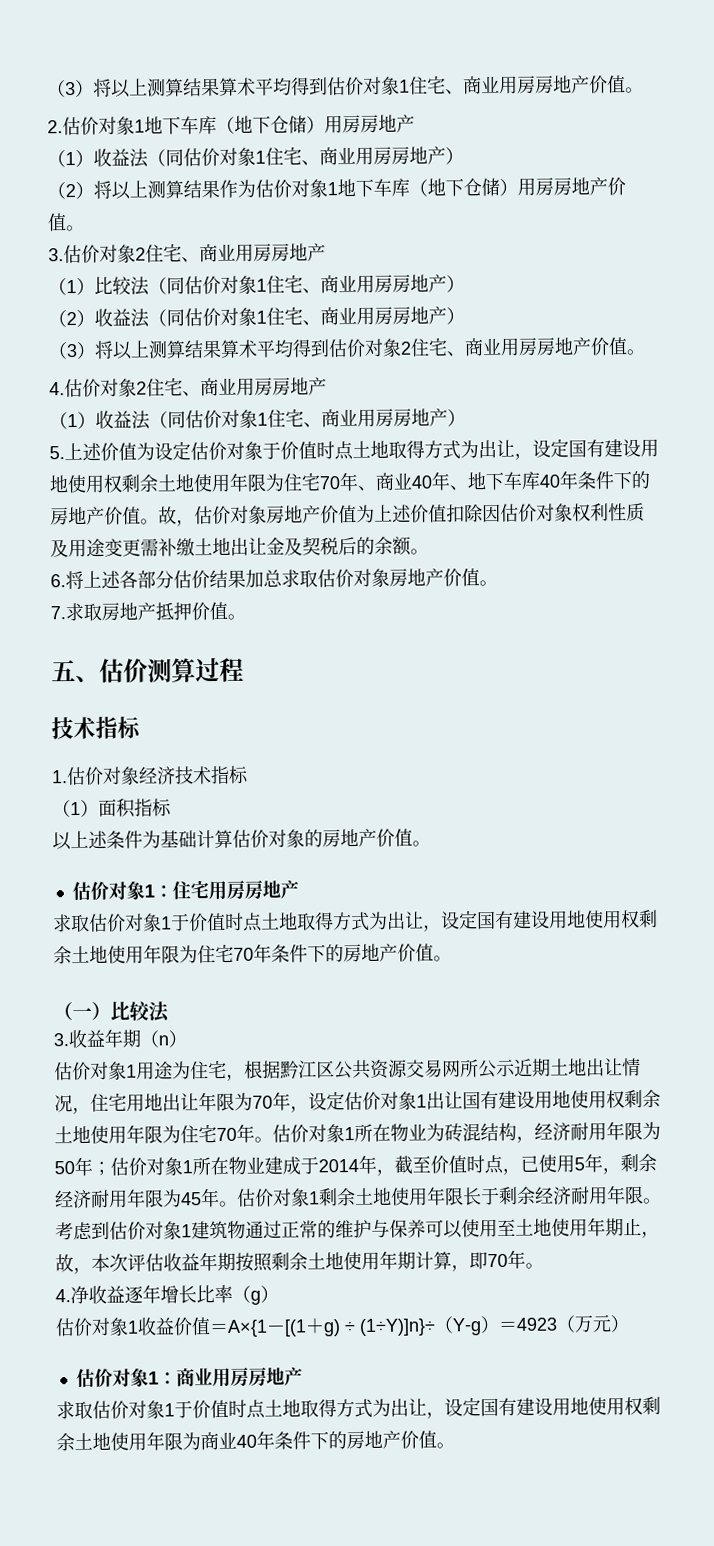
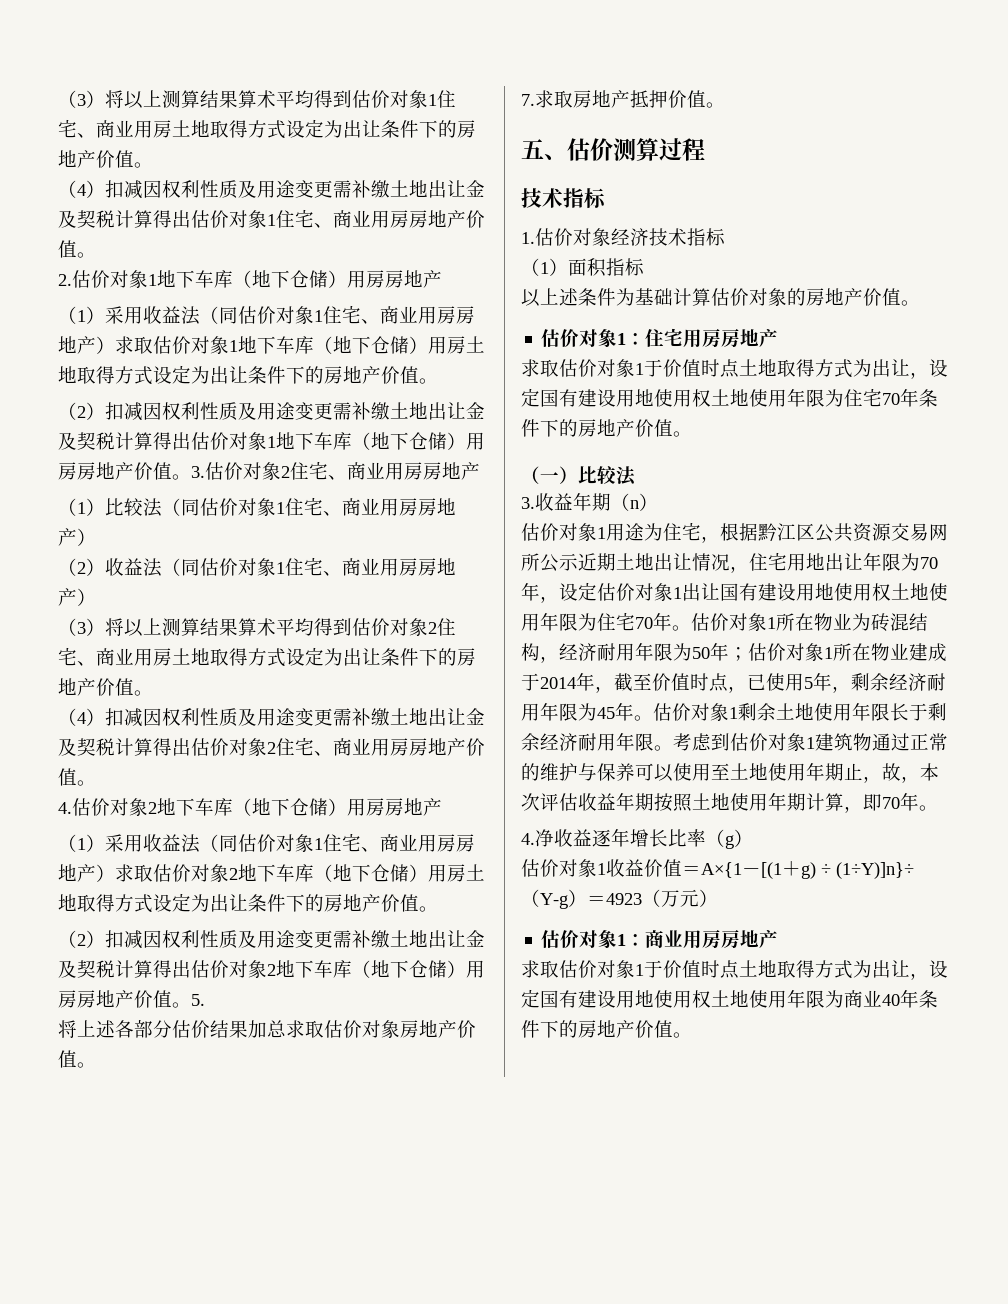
(536, 84) none -> [172,119,476,139] [58,150,153,168] [58,180,485,199] [58,209,409,228] 土地取得方式设定为出让条件下的房地产价值。 // （4）扣减因权利性质及用途变更需补缴土地出让金及契税计算得出估价对象1住宅、商业用房
(94, 158) none -> [105,306,143,324] 采用
[47,179,256,200] // （2）将以上测算结果作为 -> [115,336,485,354] [58,365,438,385] [58,402,485,421] [58,432,191,450] 求取估价对象1地下车库（地下仓储）用房土地取得方式设定为出让条件下的房地产价值。 // （2）扣减因权利性质及用途变更需补缴土地出让金及契税计算得出
(85, 228) // -> (191, 477) none
[536,337,646,356] [49,377,327,398] [49,411,96,430] 房地产价值。 // 4.估价对象2住宅、商业用房房地产 // （1） -> [172,647,476,667] [58,678,153,696] [58,708,485,727] [58,737,485,756] [58,768,96,786] [58,798,442,816] [58,834,143,852] 土地取得方式设定为出让条件下的房地产价值。 // （4）扣减因权利性质及用途变更需补缴土地出让金及契税计算得出估价对象2住宅、商业用房房地产价值。 // 4.估价对象2地下车库（地下仓储）用房房地产 // （1）采用
[49,438,659,461] [49,470,650,494] [50,503,573,527] // 5.上述价值为设定估价对象于价值时点土地取得方式为出让，设定国有建设用地使用权剩余土地使用年限为住宅70年、商业40年、地下车库40年条件下的房地产价值。故，估价对象房地产价值为上述价值扣除因估价对象 -> [115,864,485,882] [58,893,438,913] [58,930,162,949] 求取估价对象2地下车库（地下仓储）用房土地取得方式设定为出让条件下的房地产价值。 // （2）扣减因
[338,536,429,556] [50,574,66,588] 后的余额。 // 6. -> [115,960,485,978] [58,990,205,1008] 计算得出估价对象2地下车库（地下仓储）用房房地产价值。5. //
[638,909,658,928] [53,946,72,965] 剩余 -> (711, 398) none
[624,1089,661,1109] 剩余 -> (891, 592) none
[271,1252,308,1271] 剩余 -> (692, 802) none
[642,1396,661,1415] [56,1433,75,1452] 剩余 -> (711, 999) none

